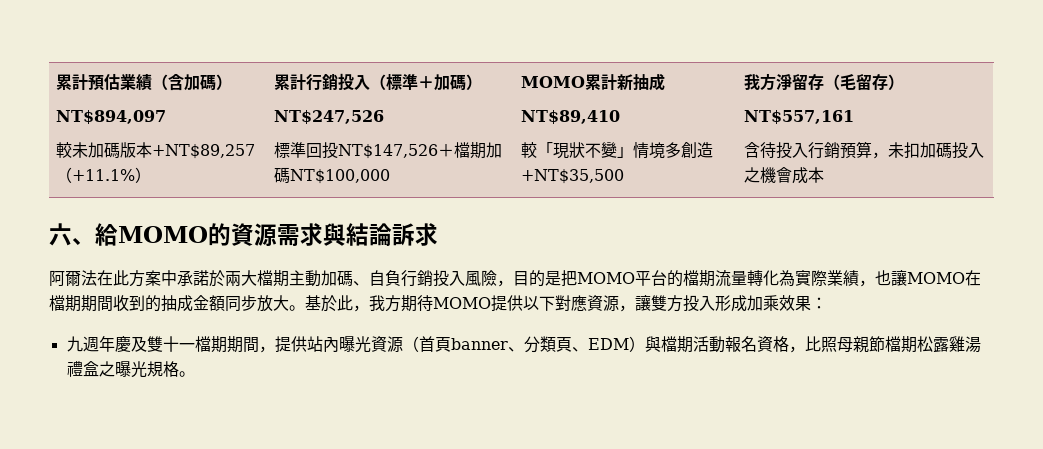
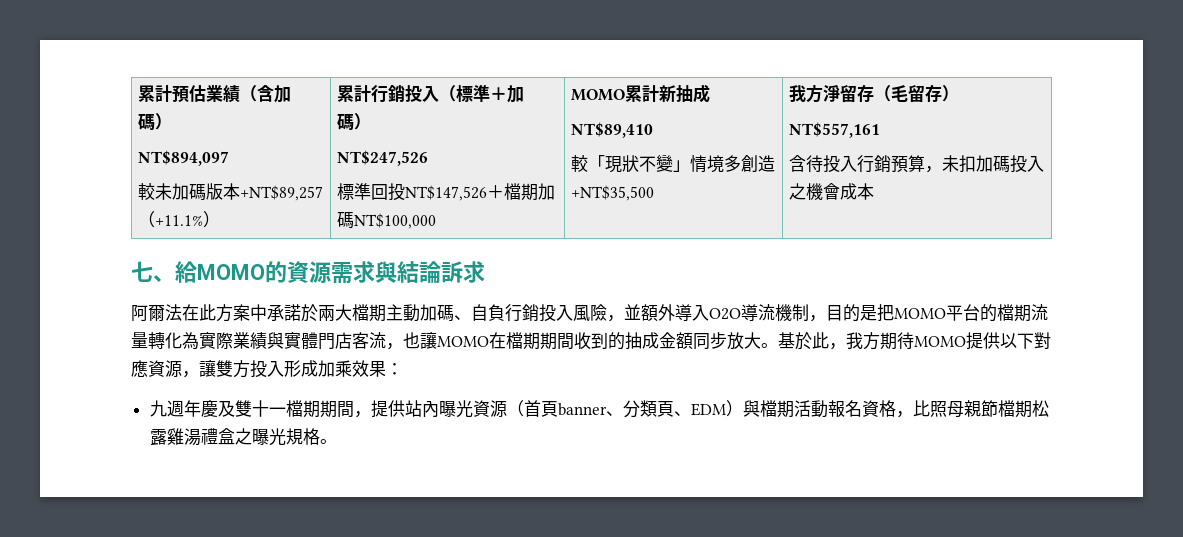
[49,223,72,246] 六 -> [131,261,153,282] 七
(513, 283) none -> [624,304,826,322] 並額外導入O2O導流機制，
(859, 278) none -> [267,332,386,350] 與實體門店客流

